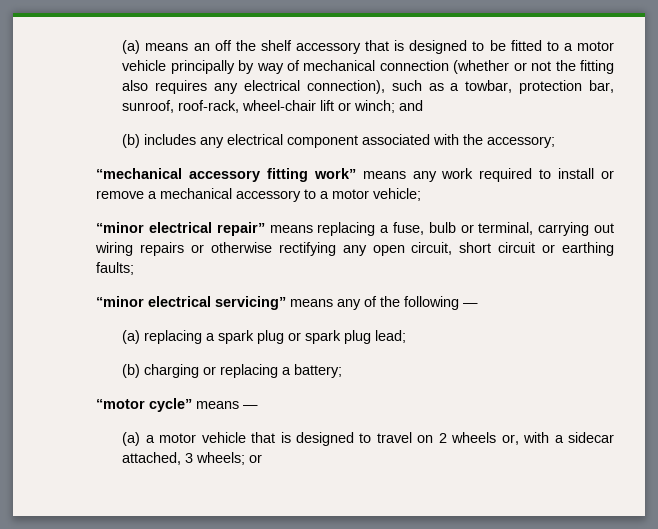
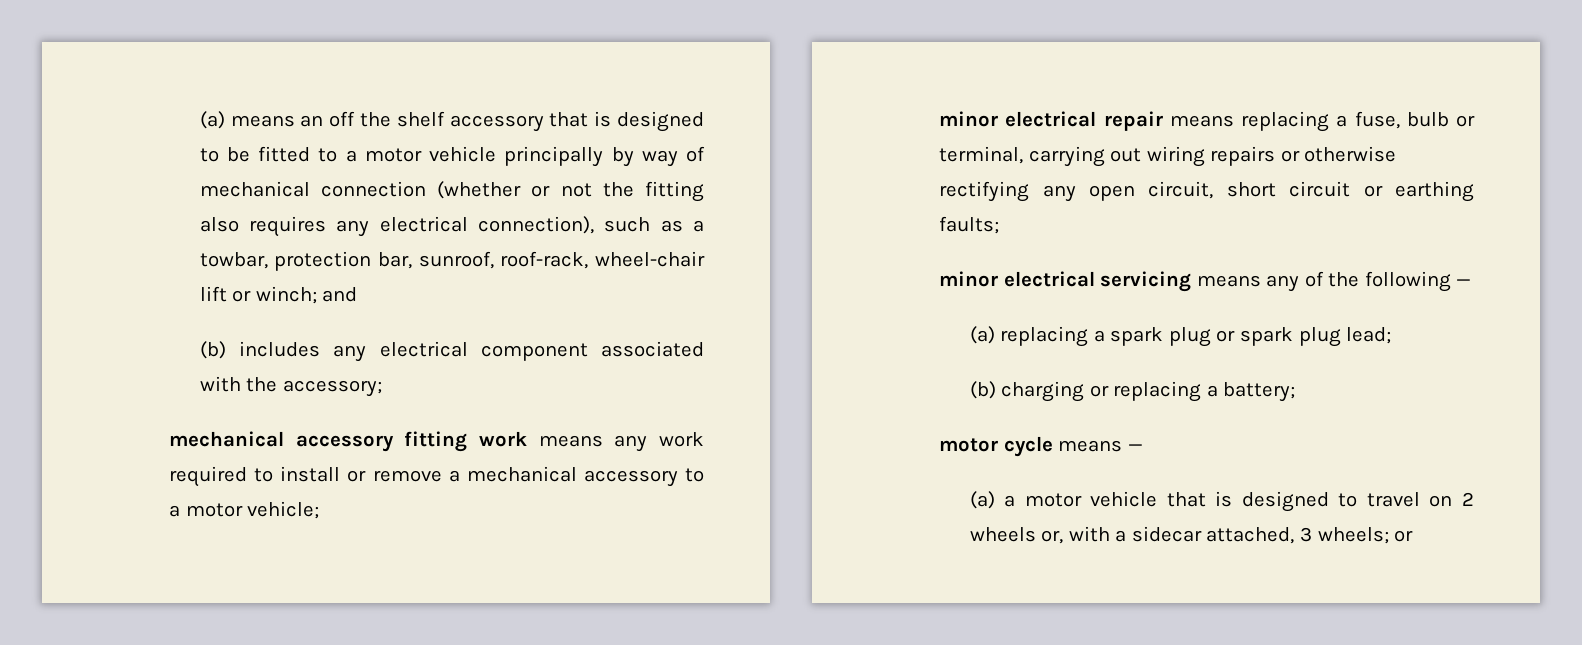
[96,168,183,179] “mechanical -> [169,431,285,447] mechanical
[313,168,356,179] work” -> [479,431,528,447] work
[96,222,265,236] “minor electrical repair” -> [939,111,1163,131] minor electrical repair
[96,296,287,310] “minor electrical servicing” -> [939,271,1192,292] minor electrical servicing
[96,398,193,412] “motor cycle” -> [939,436,1053,457] motor cycle

